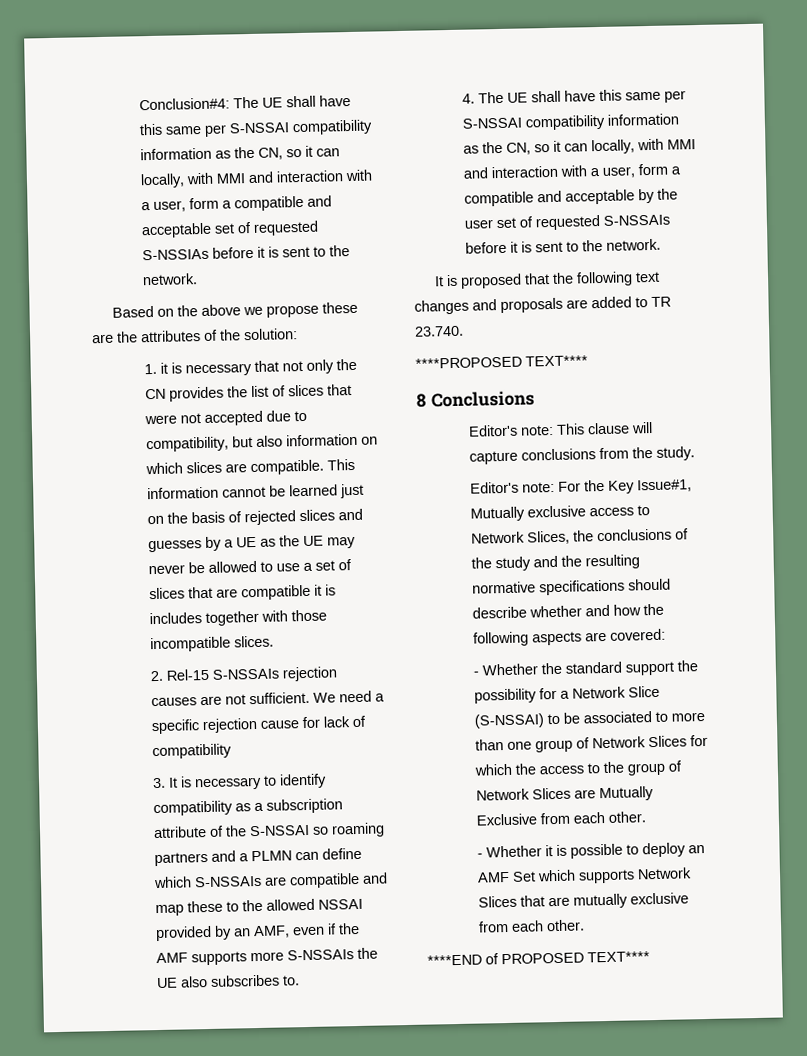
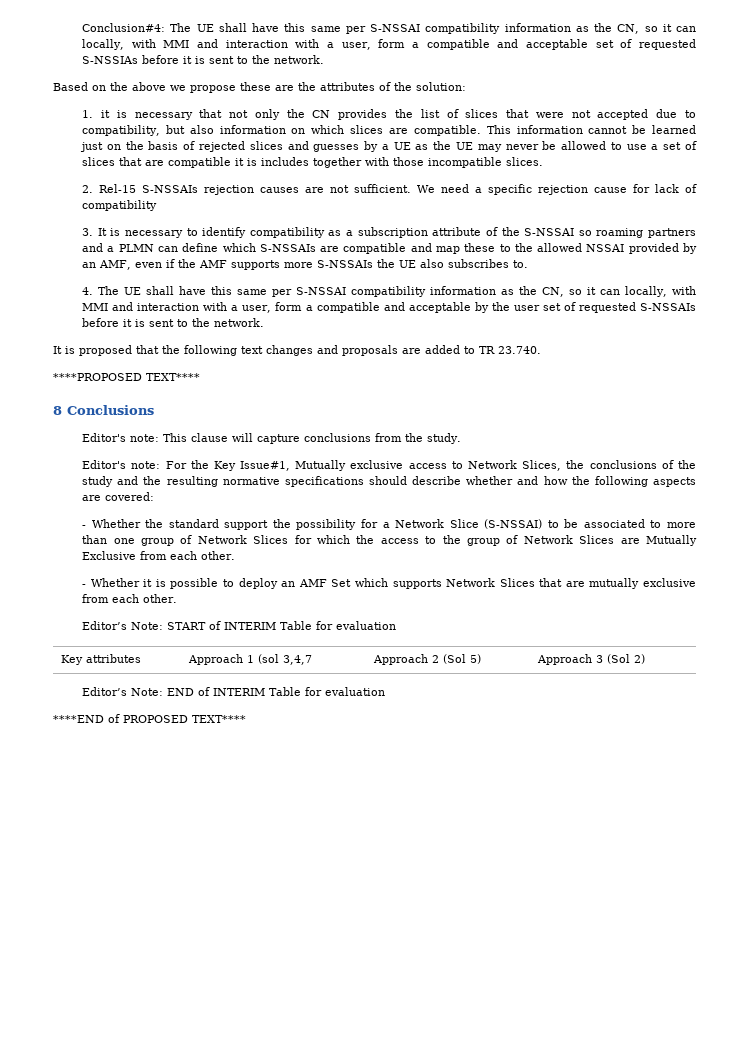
(585, 925) none -> [82,621,397,630] [60,654,141,665] [187,654,312,665] [372,654,481,665] [536,654,645,665] [82,687,386,696] // Editor’s Note: START of INTERIM Table for evaluation // Key attributes | Approach 1 (sol 3,4,7 | Approach 2 (Sol 5) | Approach 3 (Sol 2) // Editor’s Note: END of INTERIM Table for evaluation

